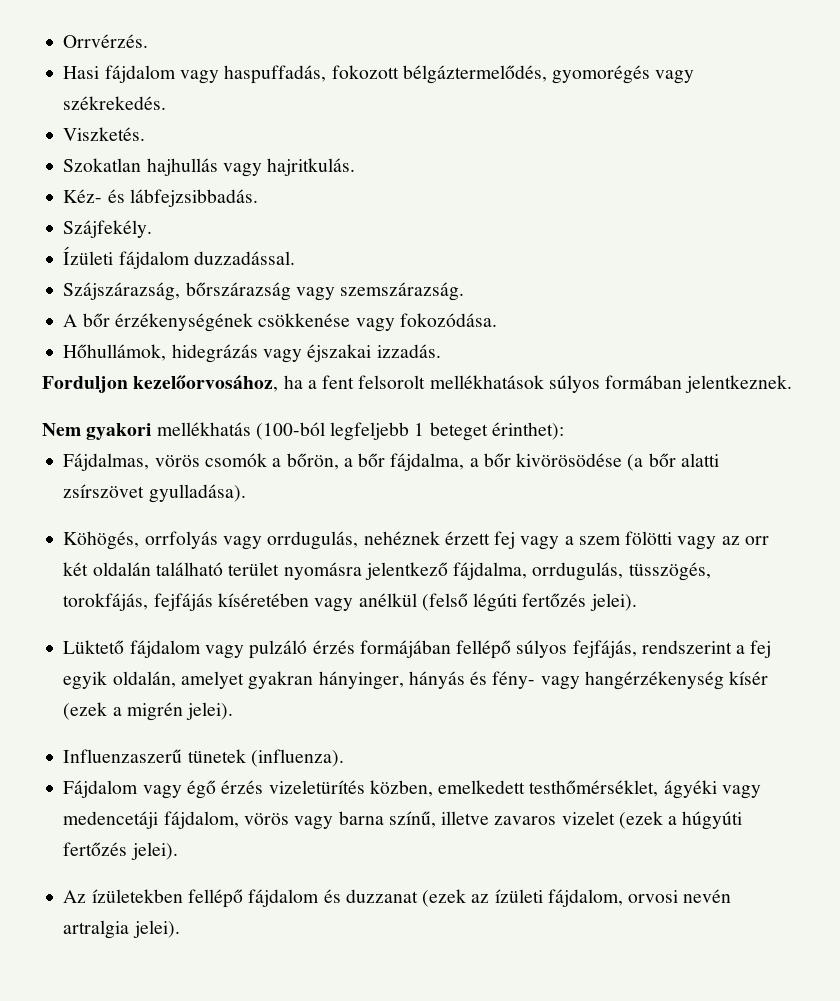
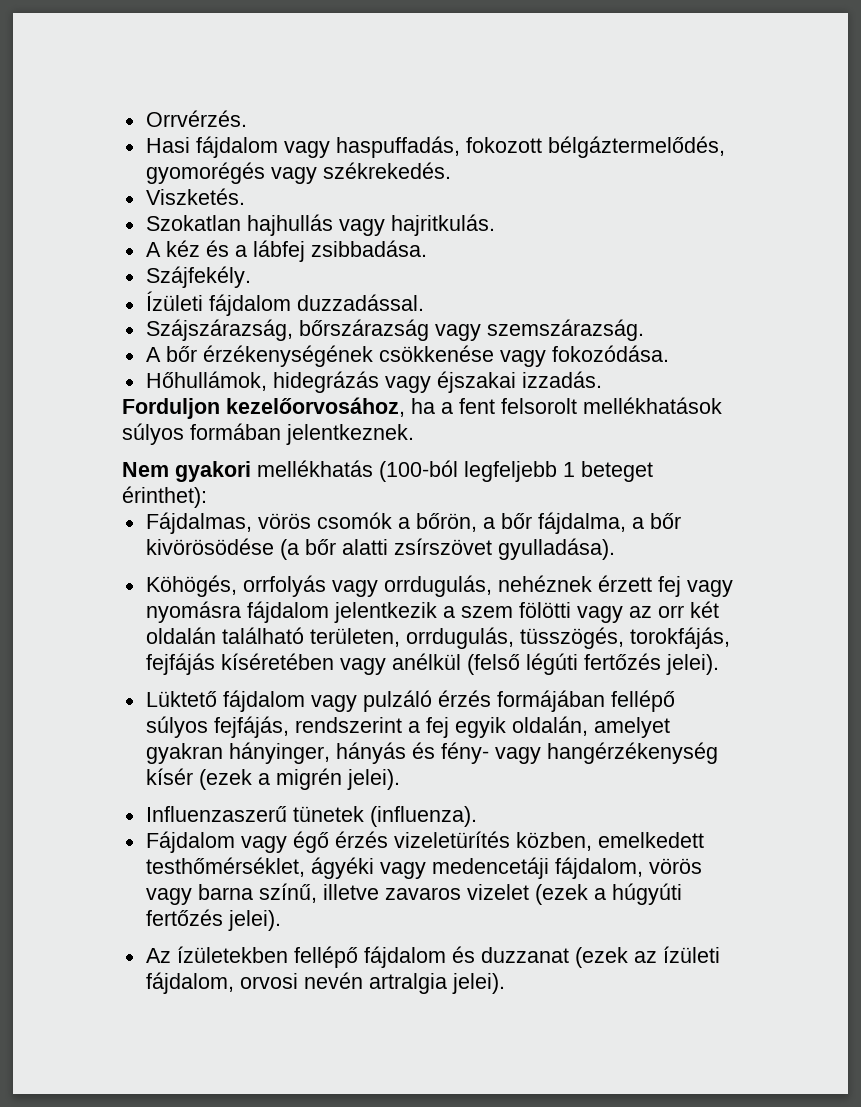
[63,189,258,207] Kéz- és lábfejzsibbadás. -> [145,240,427,262] A kéz és a lábfej zsibbadása.
(560, 543) none -> [145,601,437,623] nyomásra fájdalom jelentkezik
[228,562,528,580] terület nyomásra jelentkező fájdalma, -> [309,628,400,647] területen,

